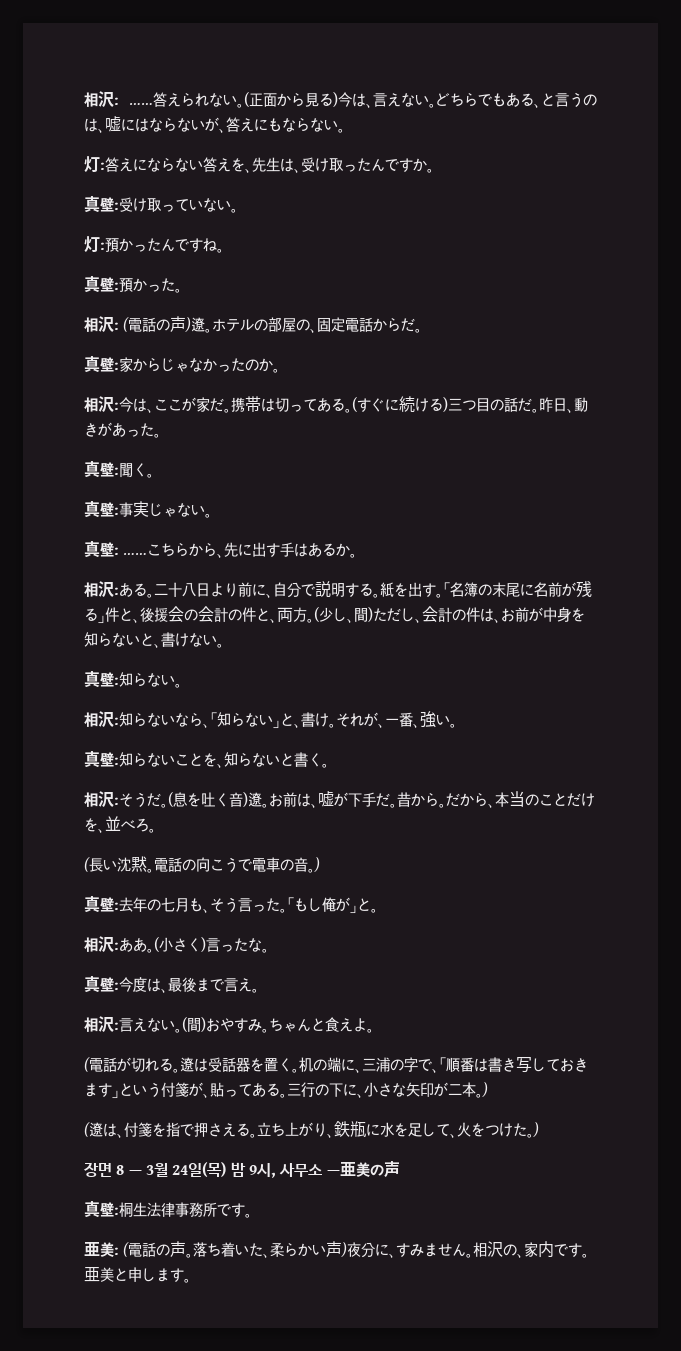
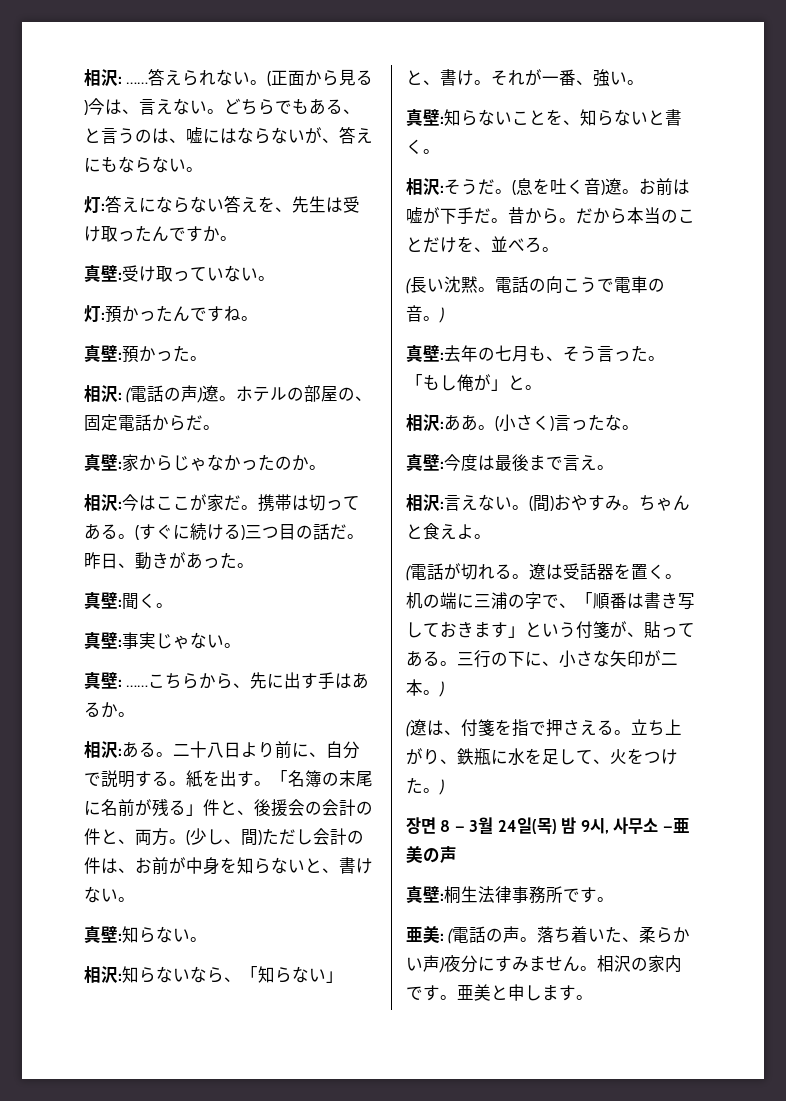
[294,168,301,173] 、 -> (343, 205) none
[147,408,154,413] 、 -> (156, 503) none
[415,618,422,623] 、 -> (313, 837) none
[378,723,385,728] 、 -> (542, 77) none
[311,803,318,808] 、 -> (690, 187) none
[488,803,495,808] 、 -> (627, 216) none
[161,988,168,993] 、 -> (495, 463) none
[355,1068,362,1073] 、 -> (474, 600) none
[389,1253,397,1258] 、 -> (495, 963) none
[517,1253,525,1258] 、 -> (648, 964) none

